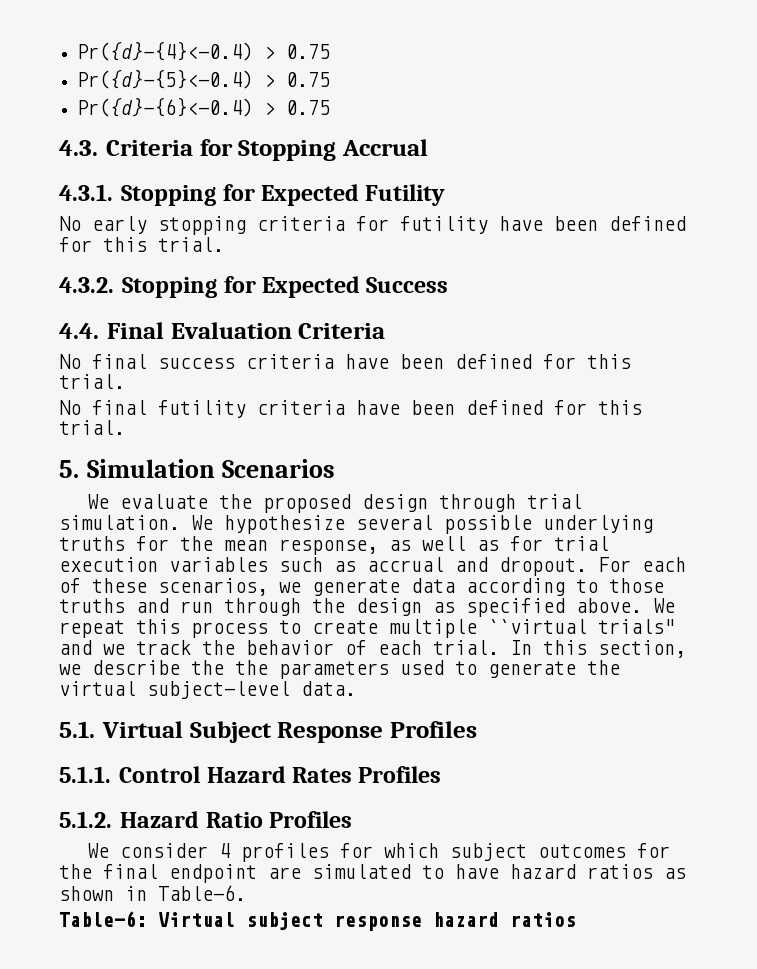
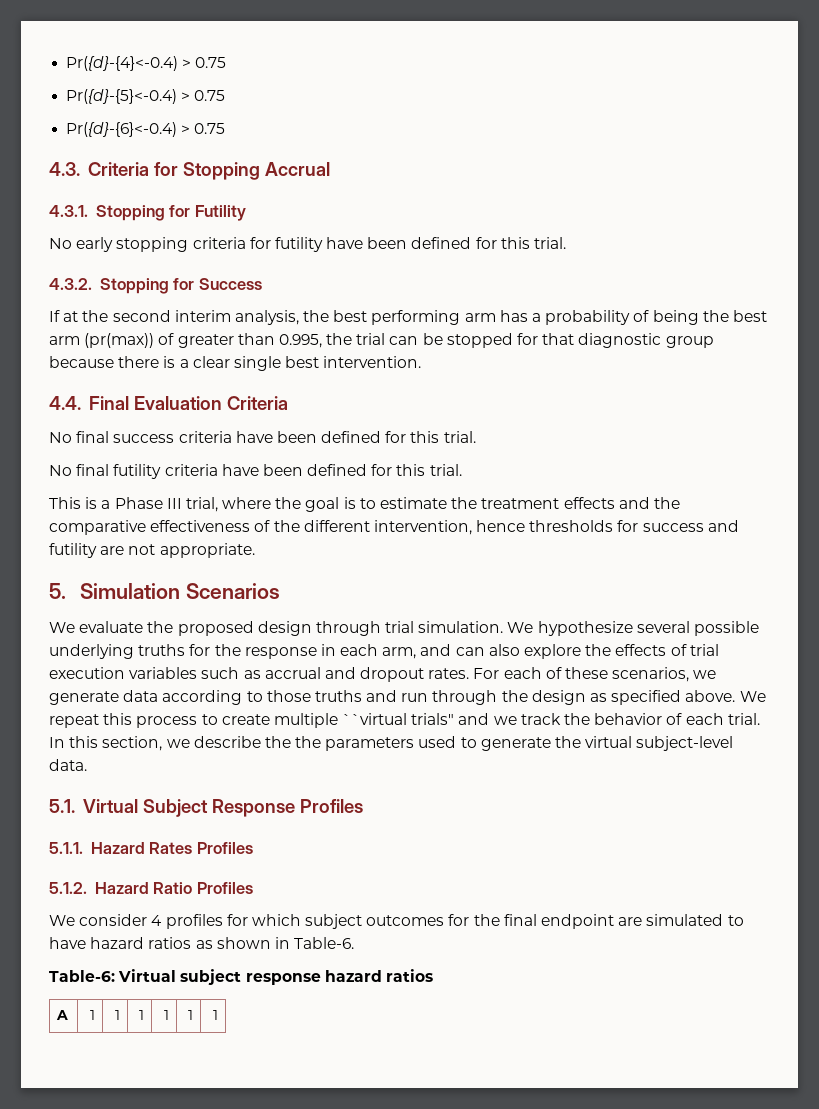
[260,184,359,206] Expected -> (191, 211) none
[261,276,360,298] Expected -> (195, 284) none
(449, 285) none -> [49,310,767,325] [49,333,714,348] [49,356,422,371] // If at the second interim analysis, the best performing arm has a probability of being the best arm (pr(max)) of greater than 0.995, the trial can be stopped for that diagnostic group because there is a clear single best intervention.
(125, 427) none -> [49,497,680,512] [49,520,739,535] [49,543,255,558] // This is a Phase III trial, where the goal is to estimate the treatment effects and the comparative effectiveness of the different intervention, hence thresholds for success and futility are not appropriate.
[224,536,543,555] mean response, as well as for -> [244,644,687,659] response in each arm, and can also explore the effects of
[499,557,587,576] dropout. -> [360,667,470,682] dropout rates.
[119,766,201,783] Control -> (83, 848) none
(576, 919) none -> [56,1010,69,1020] [89,1010,95,1020] [114,1010,120,1020] [138,1010,144,1020] [163,1010,169,1020] [187,1010,193,1020] [212,1010,218,1020] // A | 1 | 1 | 1 | 1 | 1 | 1

